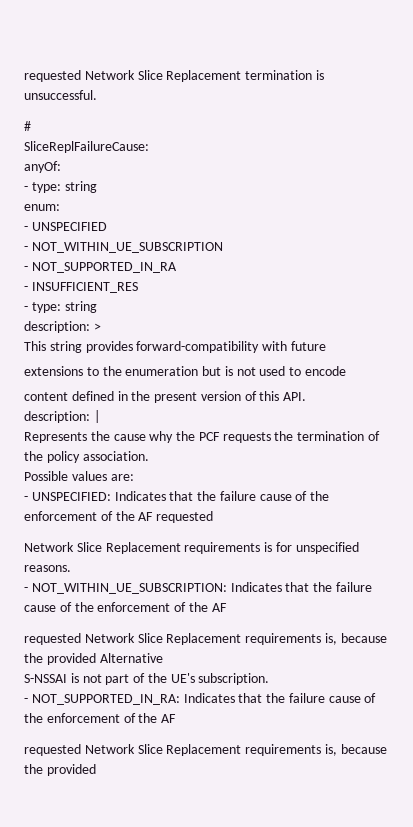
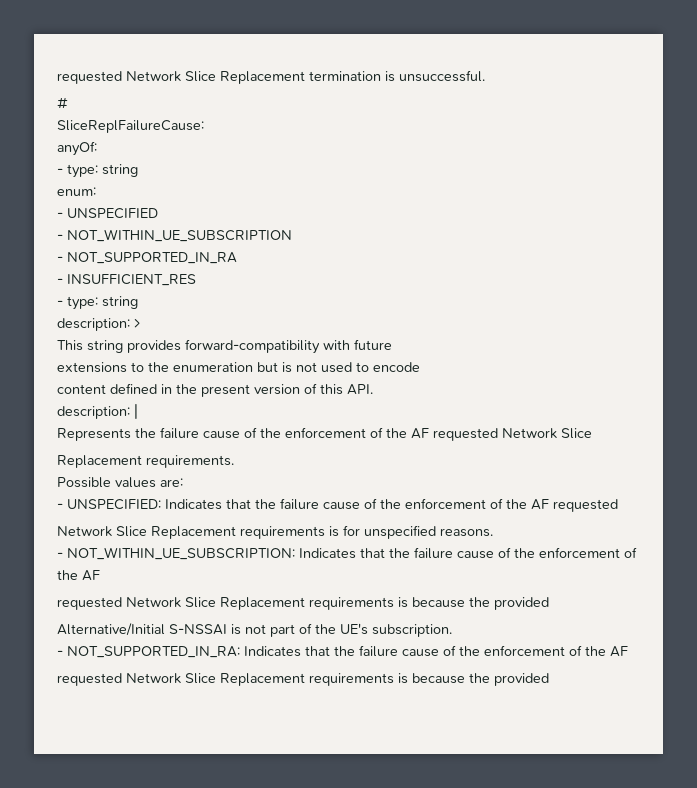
[113,431,381,443] [24,451,149,463] cause why the PCF requests the termination of the policy association. -> [160,427,592,441] [57,455,234,468] failure cause of the enforcement of the AF requested Network Slice // Replacement requirements.
[324,633,387,645] [24,653,163,665] is, because the provided Alternative // -> [398,597,549,610] [57,623,165,636] is because the provided // Alternative/Initial
[324,744,337,756] is, -> [398,673,408,684] is

